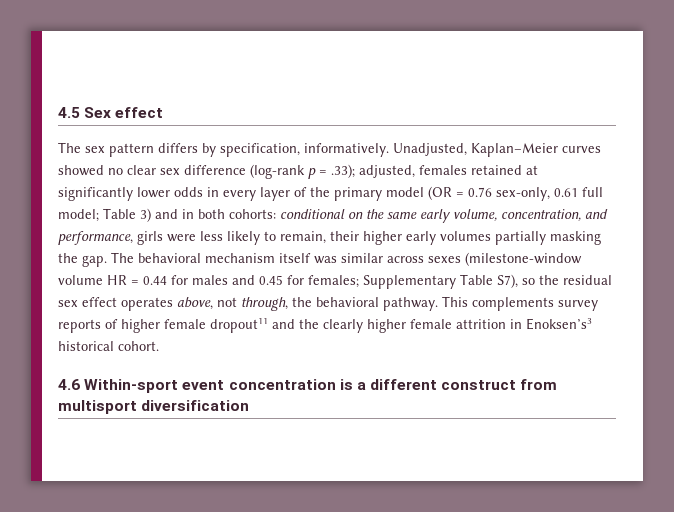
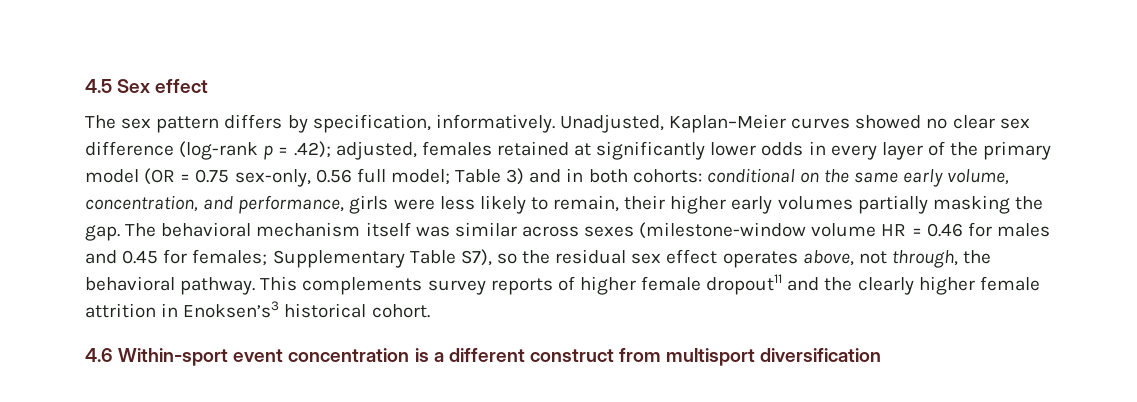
[331,164,355,178] .33); -> [293,141,331,158] .42);
[468,187,578,201] 0.76 sex-only, 0.61 -> [195,169,352,187] 0.75 sex-only, 0.56
[143,276,167,285] 0.44 -> [926,223,963,237] 0.46

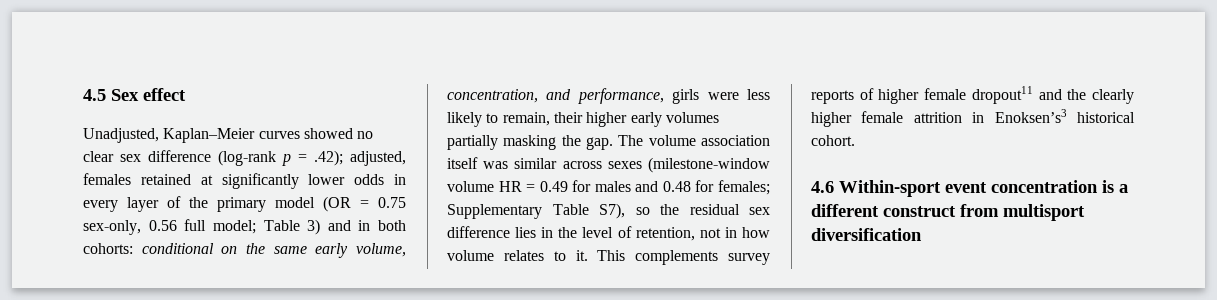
[85,114,555,133] The sex pattern differs by specification, informatively. -> (186, 94) none
[161,222,361,237] behavioral mechanism -> [648,135,770,146] volume association
[926,223,963,237] 0.46 -> [539,181,568,192] 0.49
[122,250,159,264] 0.45 -> [662,181,691,192] 0.48
[666,249,992,268] [85,276,256,295] effect operates above, not through, the behavioral pathway. -> [447,226,770,241] [447,250,588,261] difference lies in the level of retention, not in how volume relates to it.

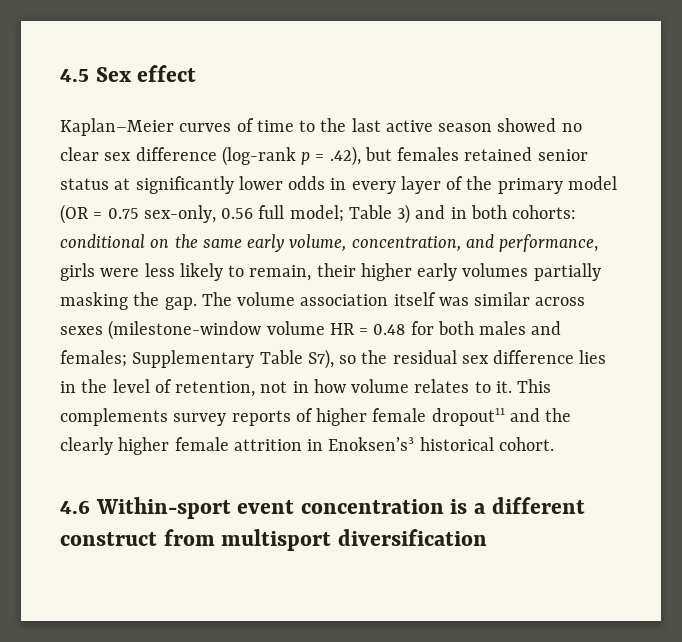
[83,128,159,143] Unadjusted, -> (197, 73) none
(300, 135) none -> [236,118,493,132] of time to the last active season
[314,150,406,166] [83,173,191,185] .42); adjusted, females retained -> [329,146,588,166] [60,178,109,190] .42), but females retained senior status
[539,180,715,192] 0.49 for males and 0.48 for -> [373,321,562,335] 0.48 for both males and

